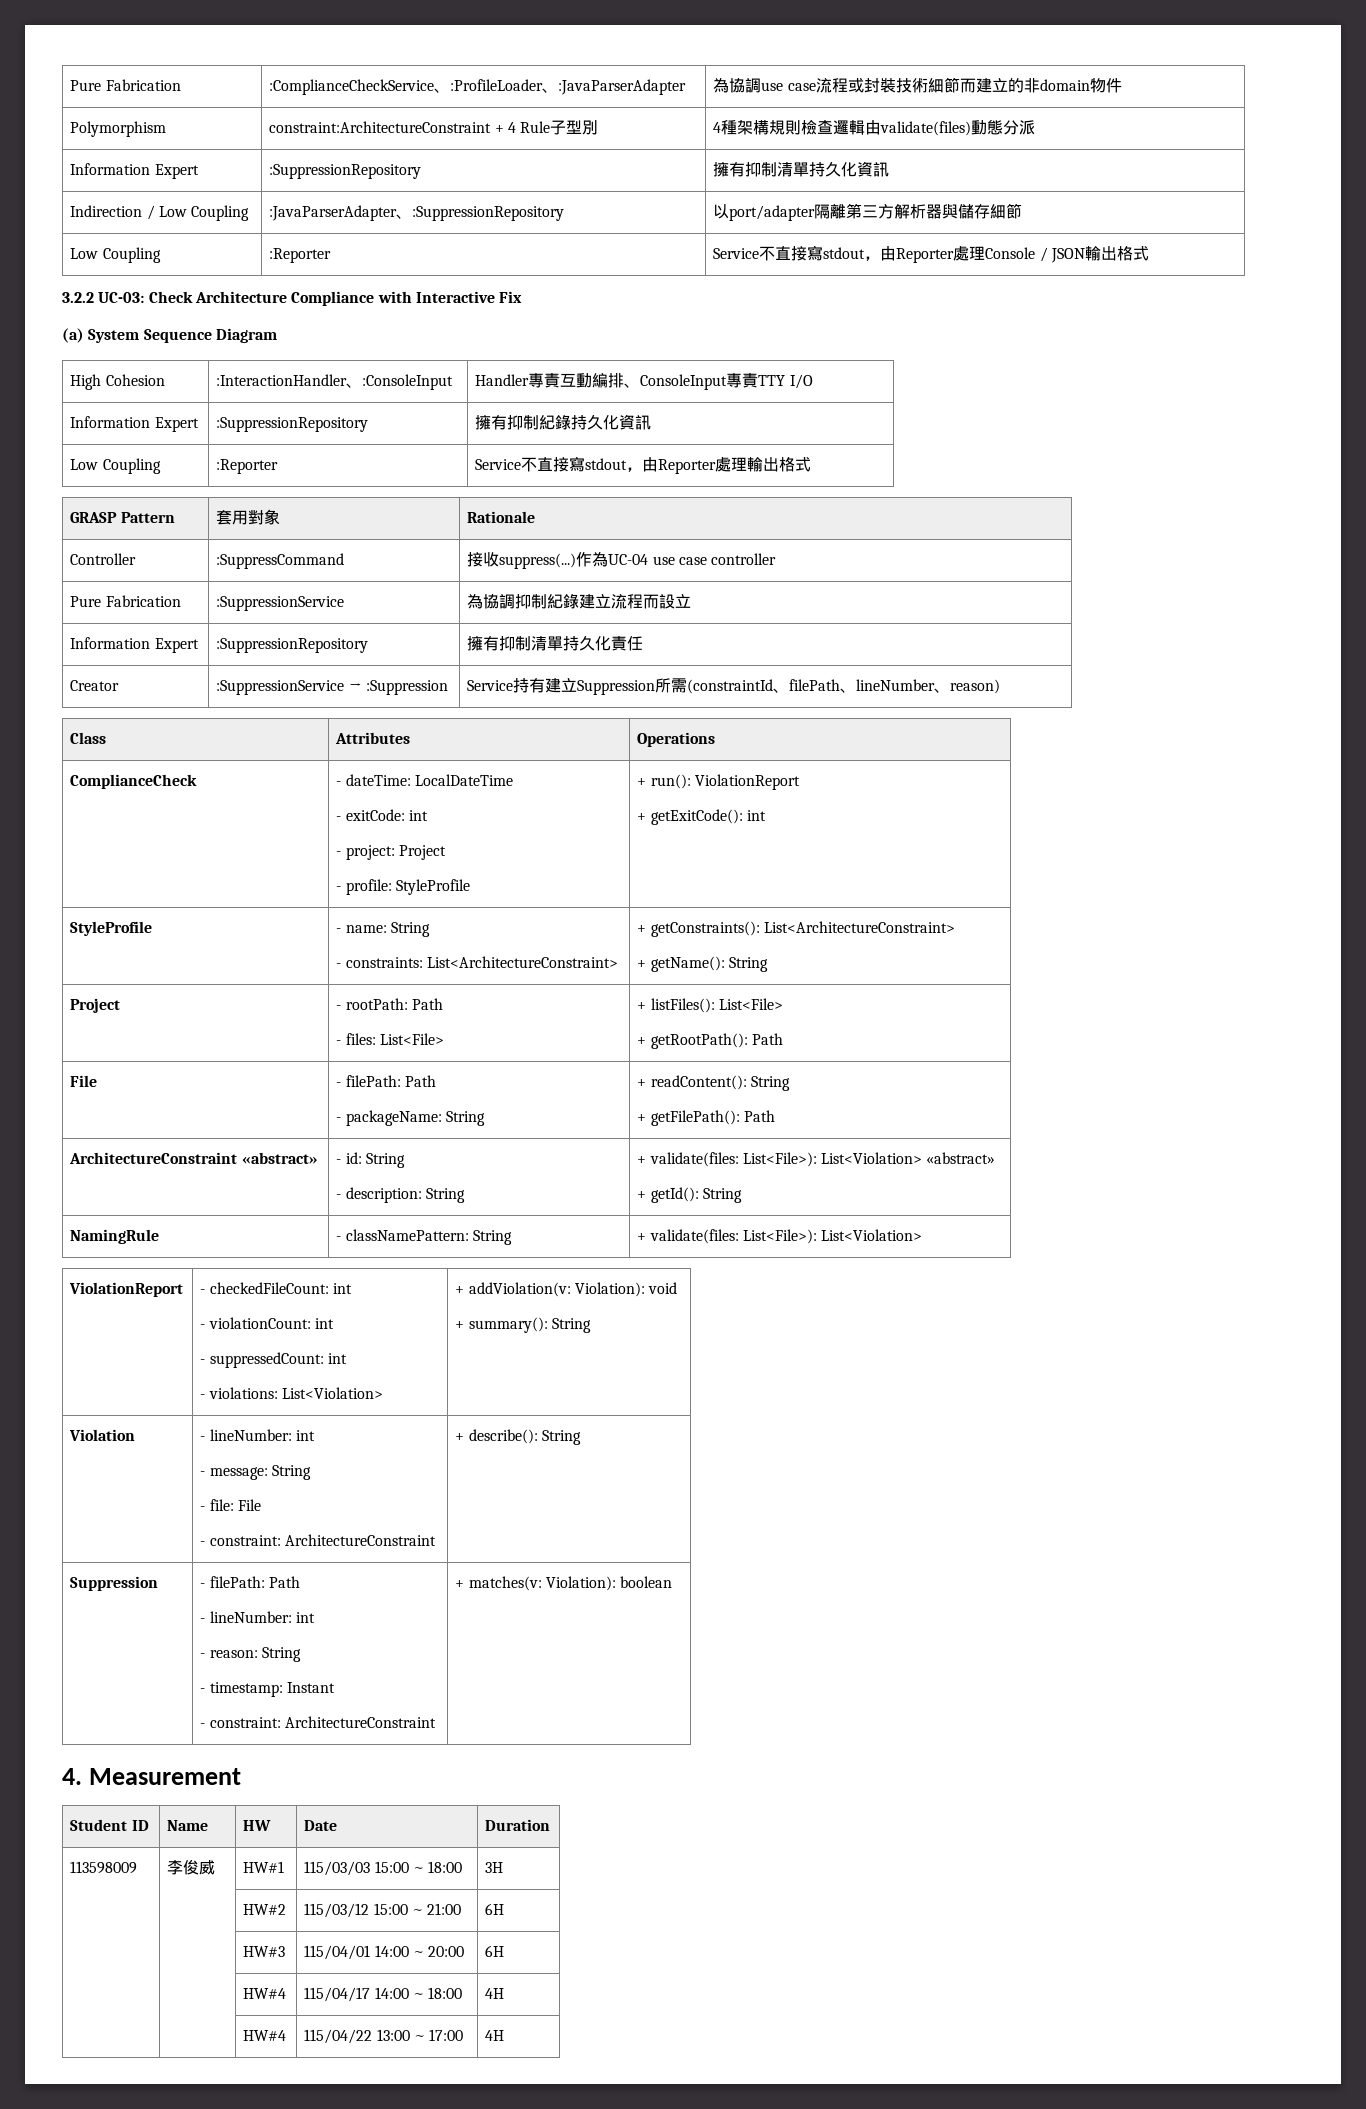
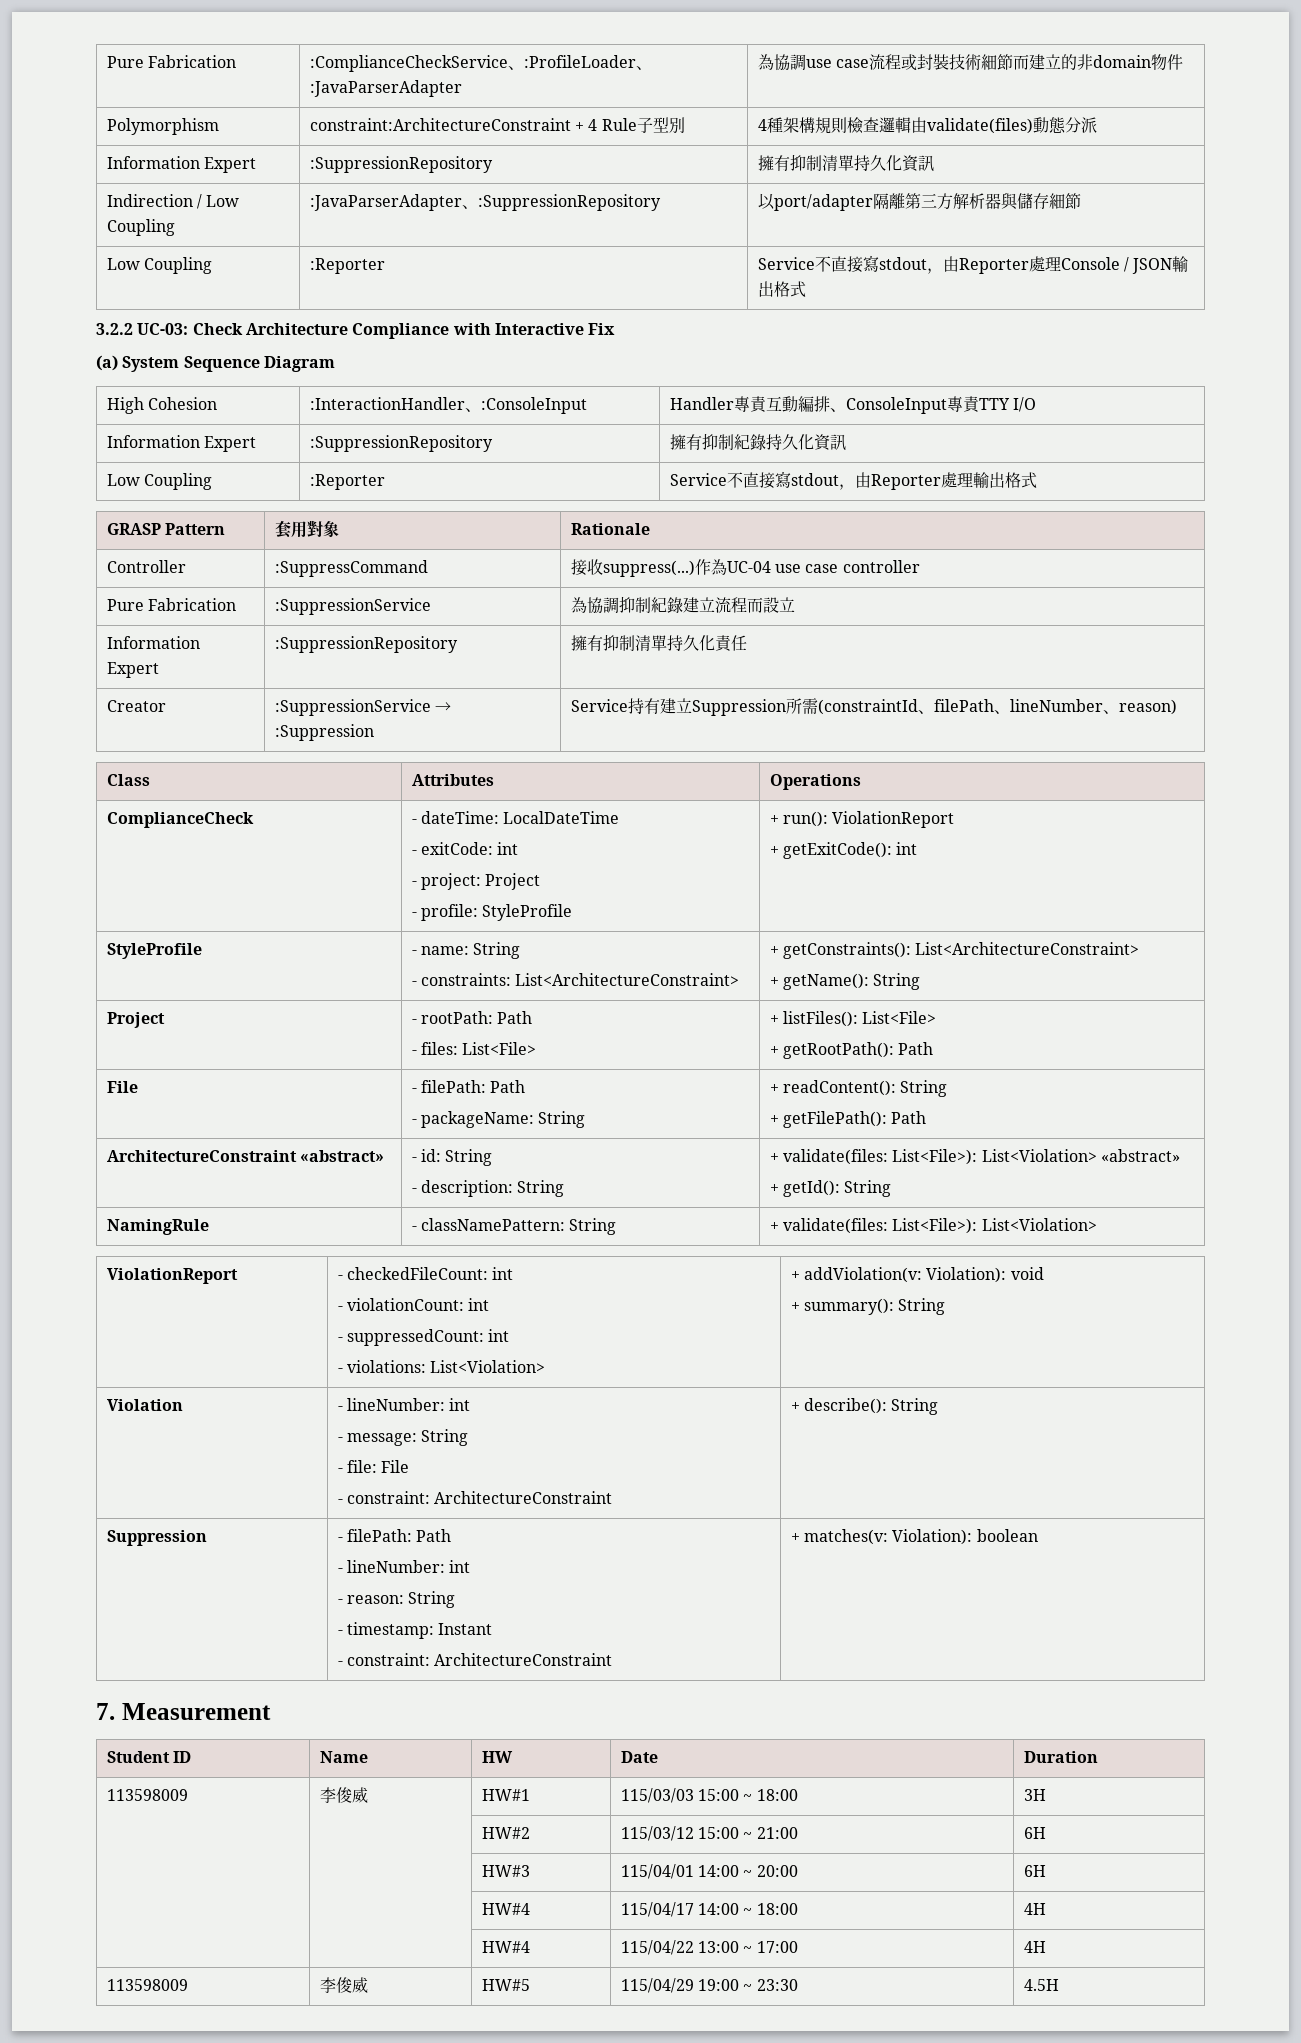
[62,1768,82,1785] 4. -> [96,1703,115,1720] 7.
(505, 2035) none -> [106,1979,188,1991] [319,1977,368,1993] [481,1979,530,1991] [620,1978,798,1993] [1023,1979,1059,1991] // 113598009 | 李俊威 | HW#5 | 115/04/29 19:00 ~ 23:30 | 4.5H

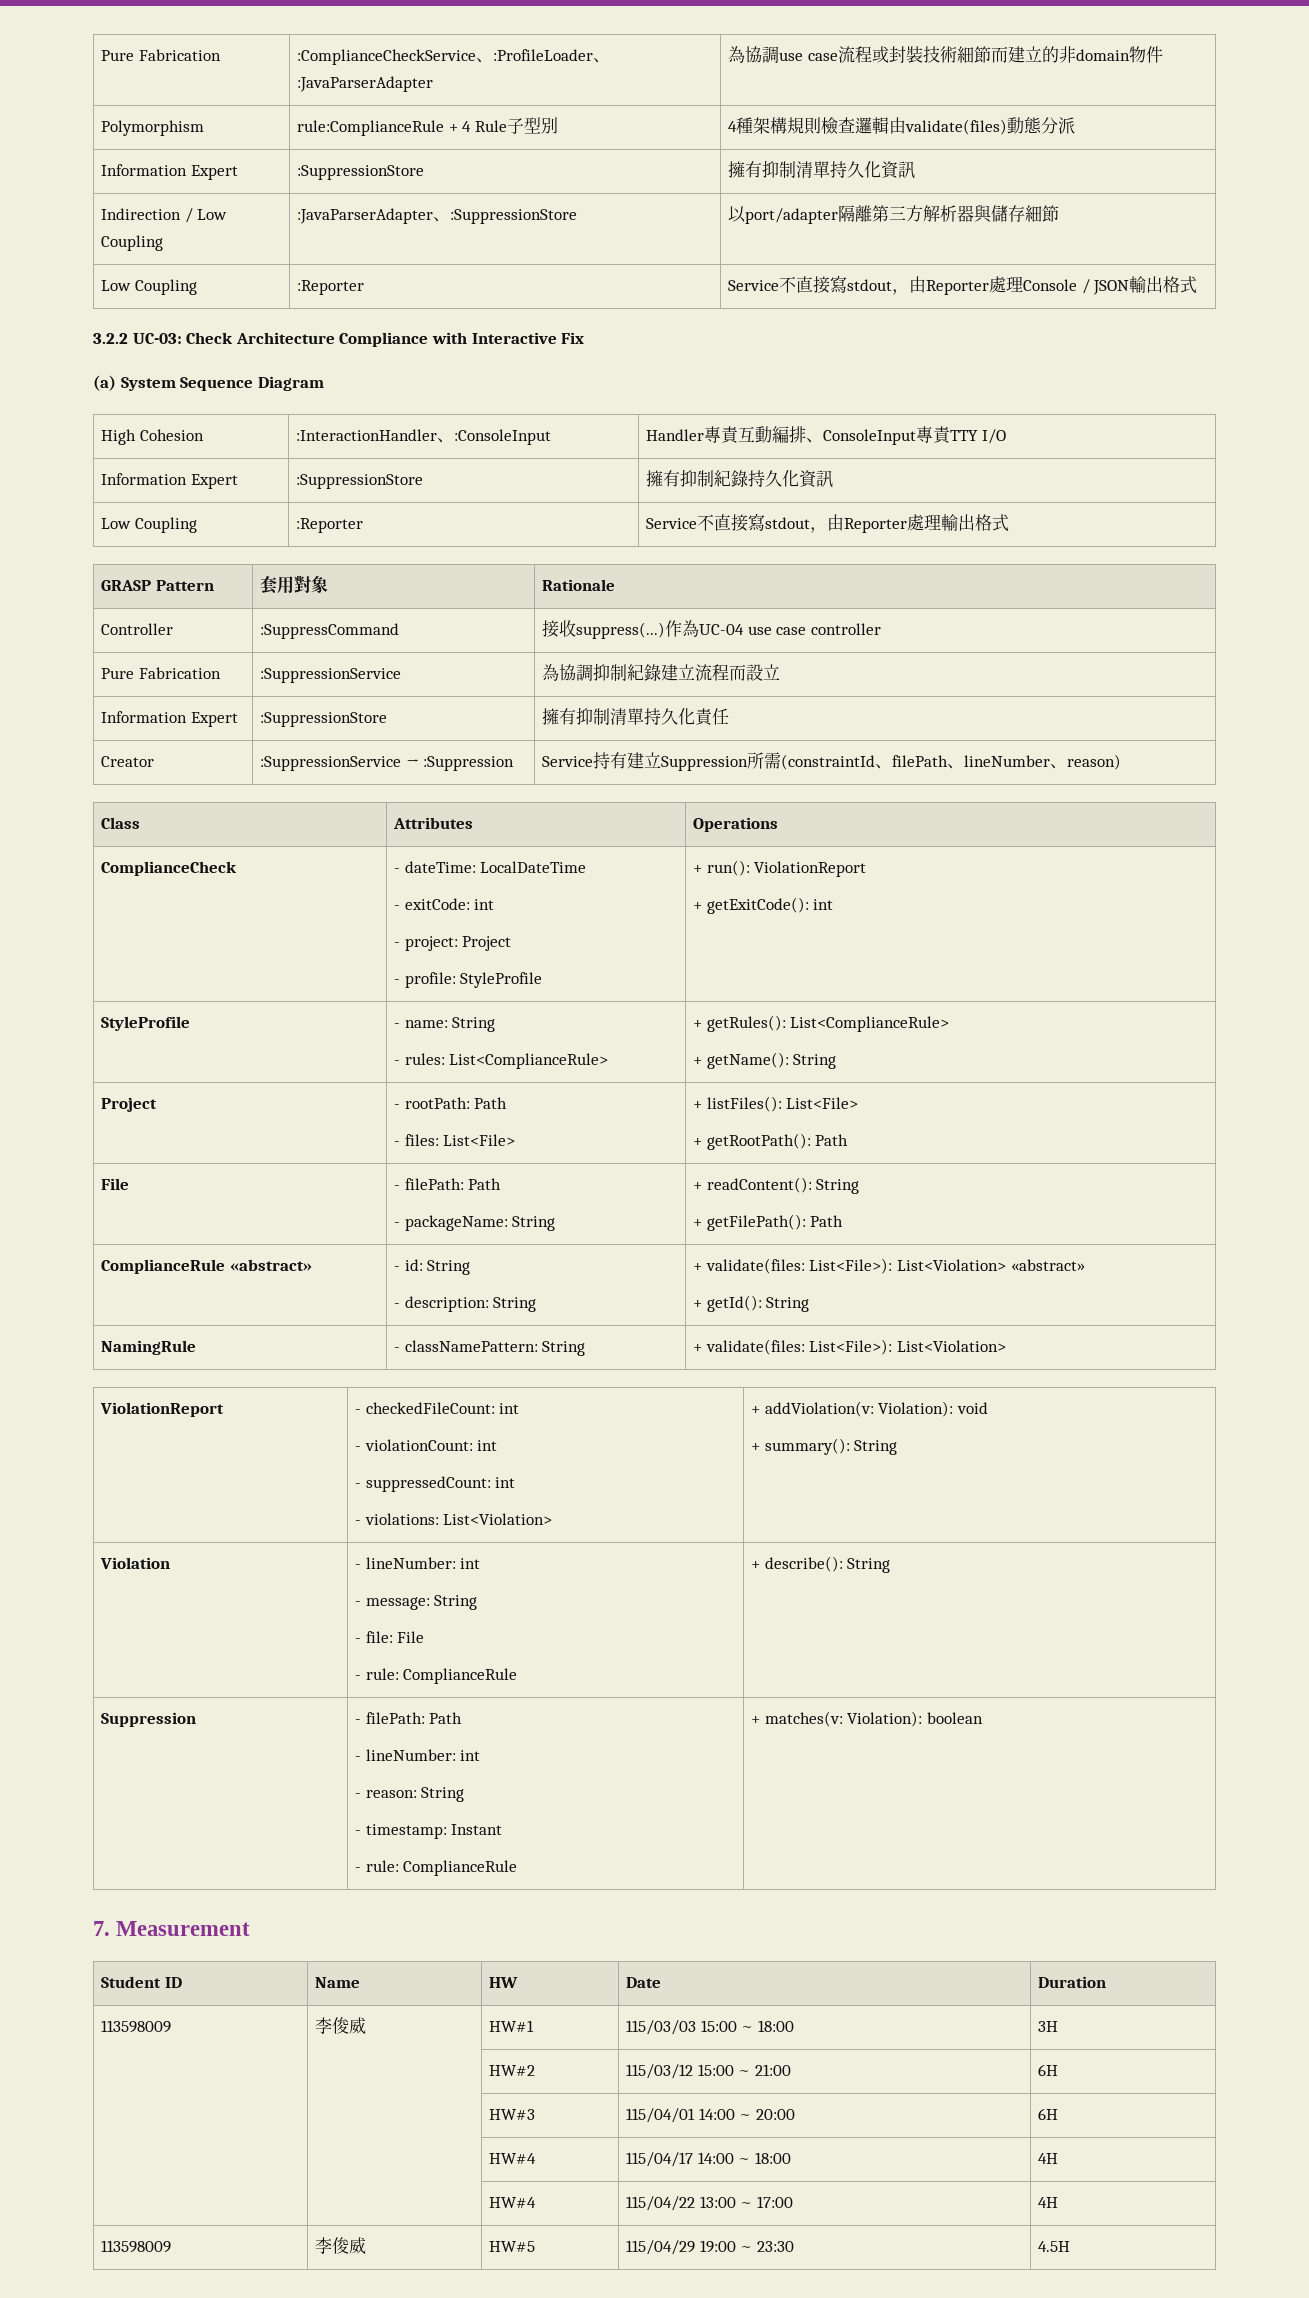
[309,118,571,131] constraint:ArchitectureConstraint -> [297,120,445,136] rule:ComplianceRule
[309,156,493,173] :SuppressionRepository -> [297,165,425,180] :SuppressionStore
[477,194,661,211] :SuppressionRepository -> [450,209,578,224] :SuppressionStore
[309,435,493,452] :SuppressionRepository -> [296,474,424,489] :SuppressionStore
[274,636,458,653] :SuppressionRepository -> [260,712,388,727] :SuppressionStore
[421,973,740,986] [769,942,1140,959] constraints: List<ArchitectureConstraint> | + getConstraints(): List<ArchitectureConstraint> -> [404,1053,609,1069] [693,1015,950,1032] rules: List<ComplianceRule> | + getRules(): List<ComplianceRule>
[106,1150,297,1162] ArchitectureConstraint -> [101,1259,226,1274] ComplianceRule
[347,1491,613,1504] constraint: ArchitectureConstraint -> [365,1668,518,1684] rule: ComplianceRule
[347,1653,613,1666] constraint: ArchitectureConstraint -> [365,1860,518,1876] rule: ComplianceRule

